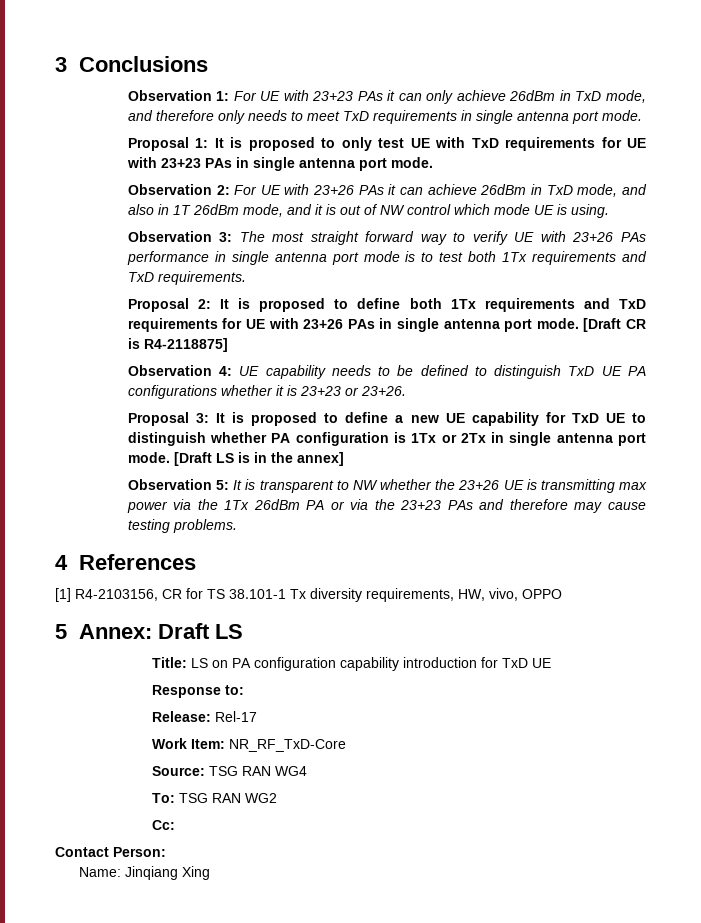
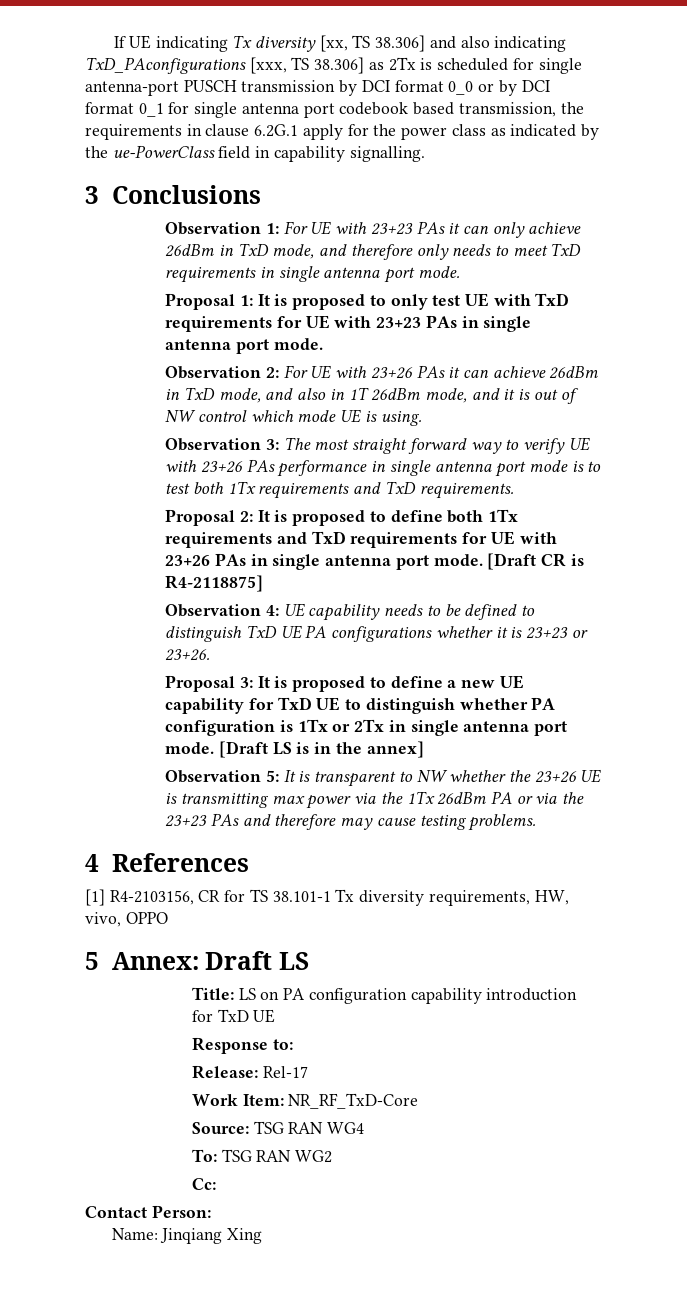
(55, 64) none -> [114,35,567,52] [85,57,582,74] [85,80,550,96] [85,102,584,118] [85,124,599,140] [85,145,425,162] If UE indicating Tx diversity [xx, TS 38.306] and also indicating TxD_PAconfigurations [xxx, TS 38.306] as 2Tx is scheduled for single antenna-port PUSCH transmission by DCI format 0_0 or by DCI format 0_1 for single antenna port codebook based transmission, the requirements in clause 6.2G.1 apply for the power class as indicated by the ue-PowerClass field in capability signalling. //

